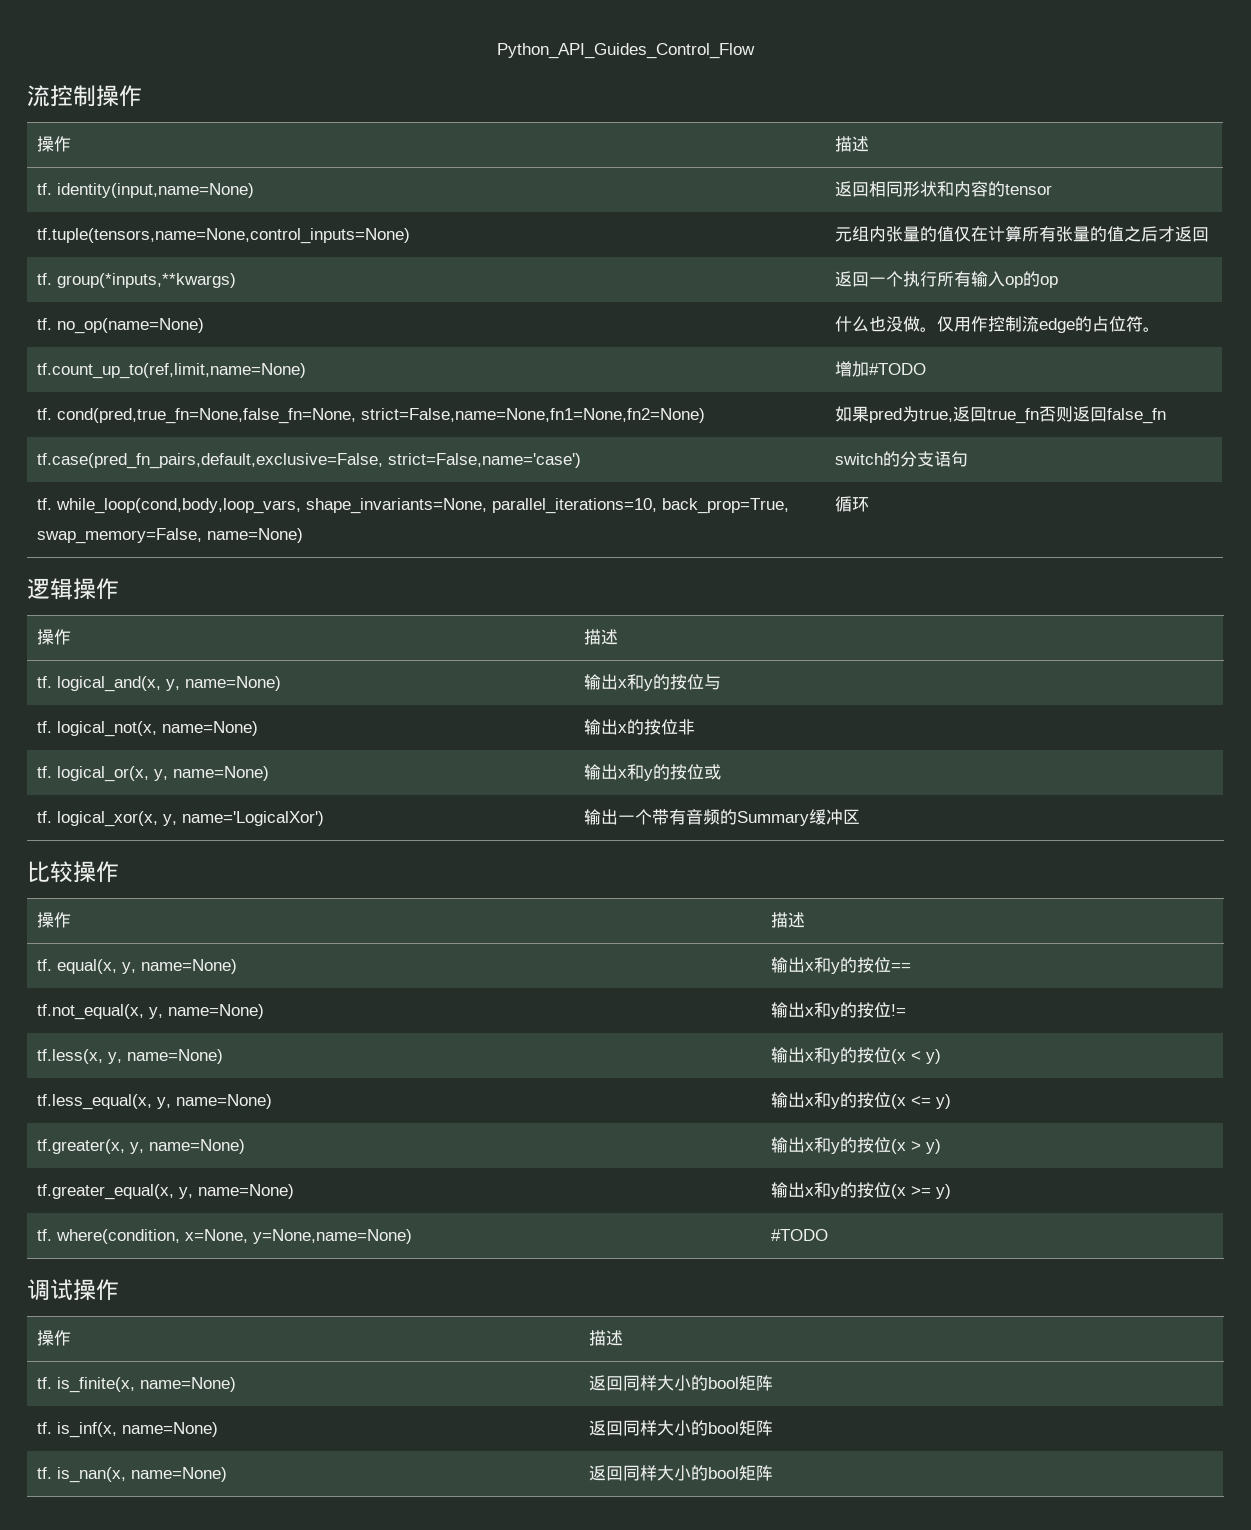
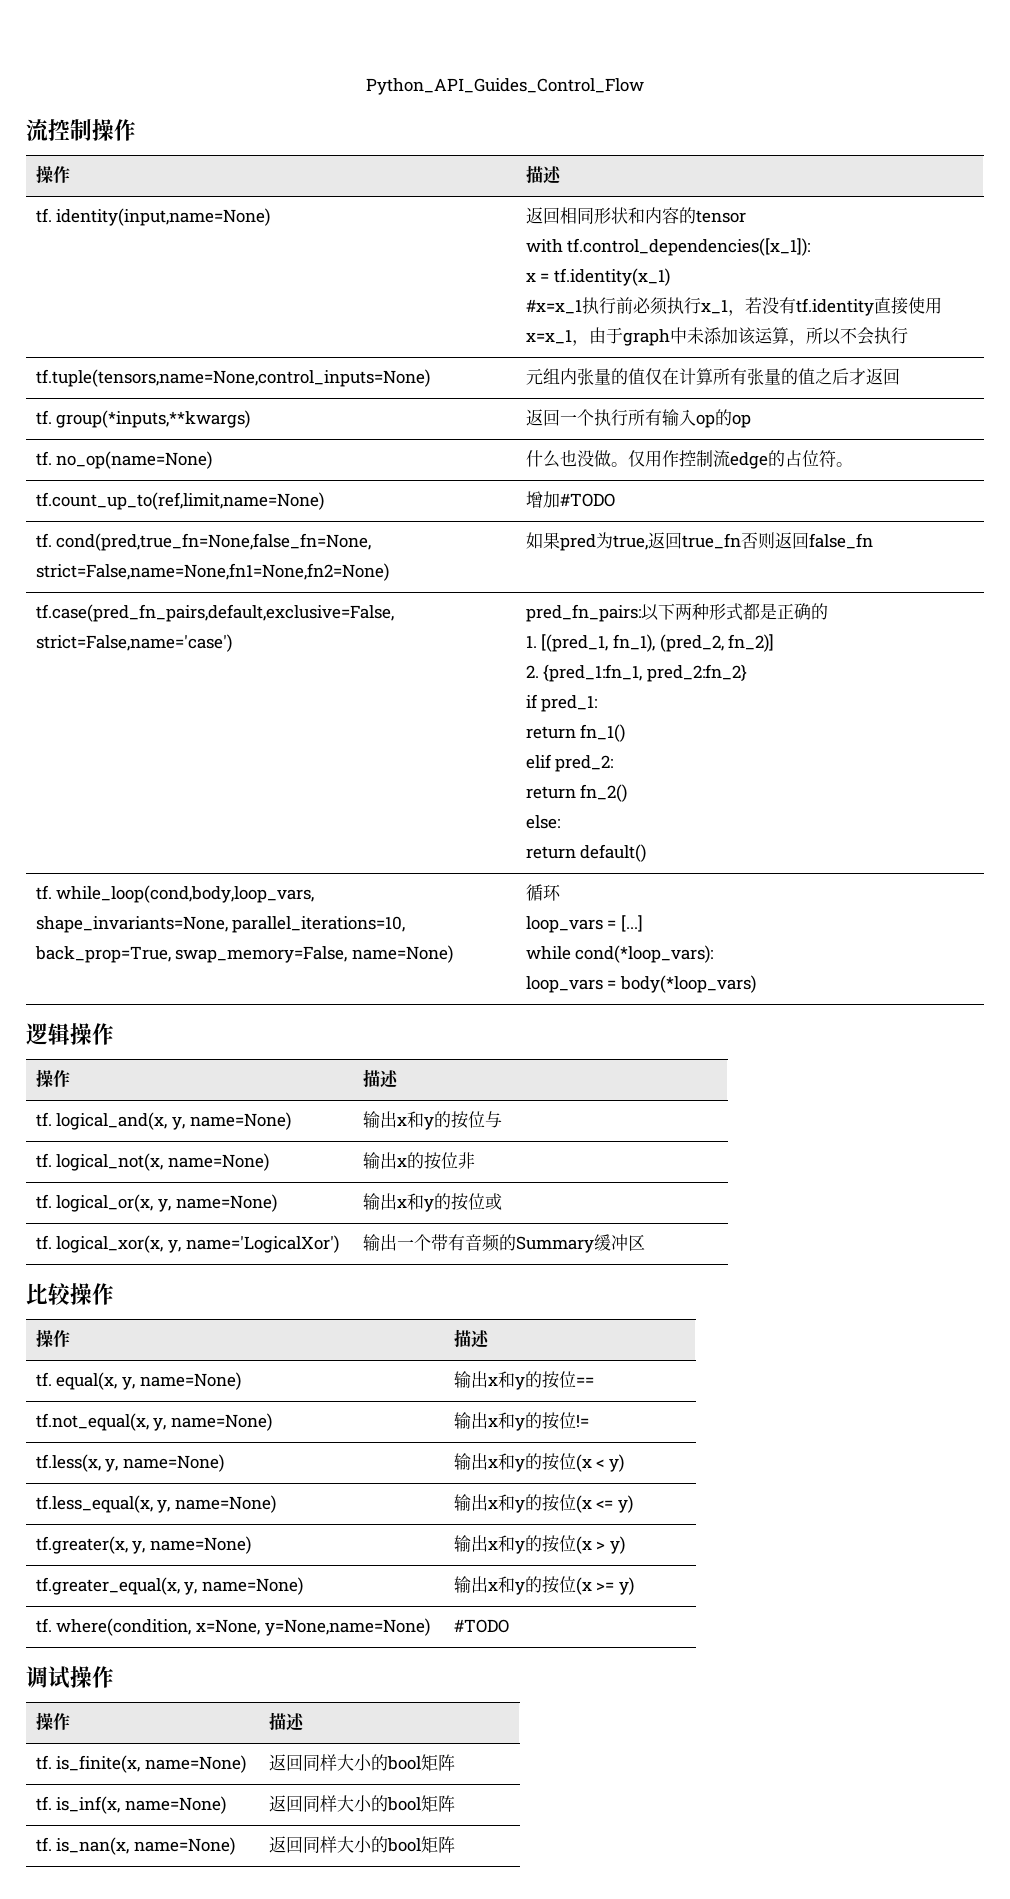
(1052, 189) none -> [525,238,811,256] [525,268,671,286] [525,297,942,316] [525,327,908,346] // with tf.control_dependencies([x_1]): // x = tf.identity(x_1) // #x=x_1执行前必须执行x_1，若没有tf.identity直接使用x=x_1，由于graph中未添加该运算，所以不会执行
[834,451,968,467] switch的分支语句 -> [525,603,828,622] [525,634,775,652] [525,664,748,682] [525,694,598,712] [525,724,626,742] [525,754,614,772] [525,784,628,802] [525,815,560,829] [525,844,647,862] pred_fn_pairs:以下两种形式都是正确的 // 1. [(pred_1, fn_1), (pred_2, fn_2)] // 2. {pred_1:fn_1, pred_2:fn_2} // if pred_1: // return fn_1() // elif pred_2: // return fn_2() // else: // return default()
(869, 504) none -> [525,915,644,933] [525,945,714,963] [525,975,757,993] // loop_vars = [...] // while cond(*loop_vars): // loop_vars = body(*loop_vars)

